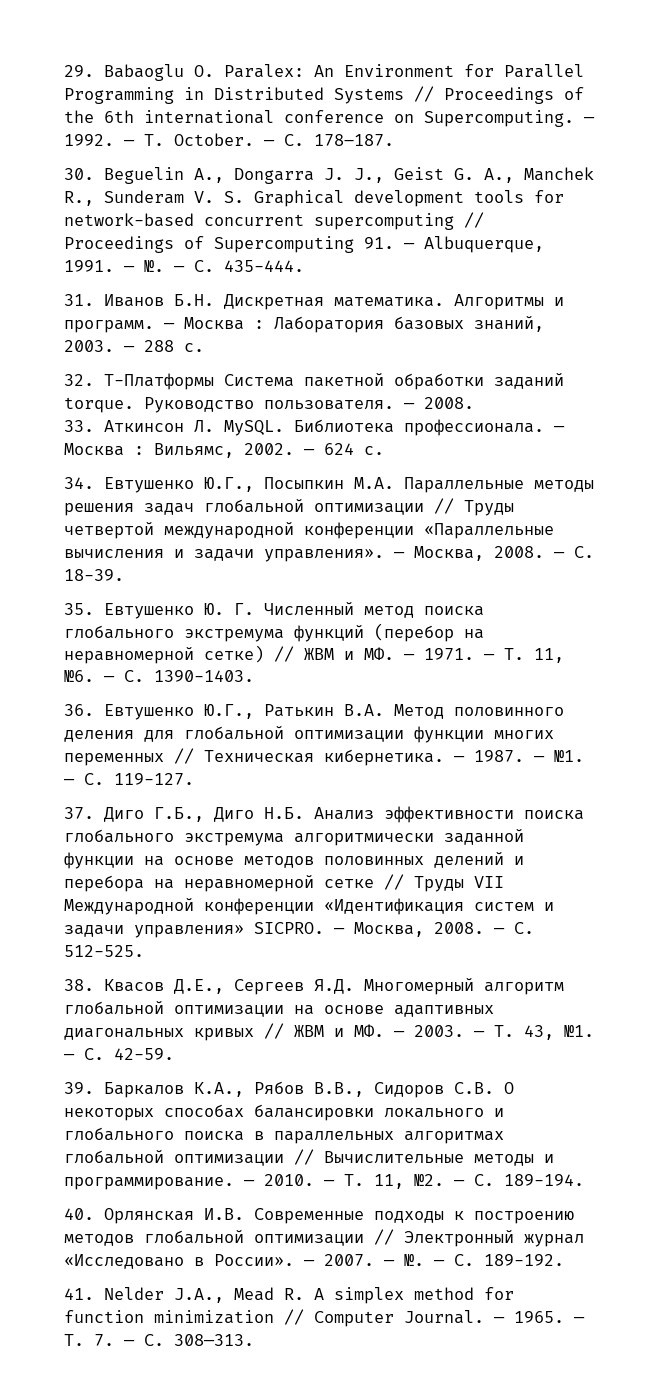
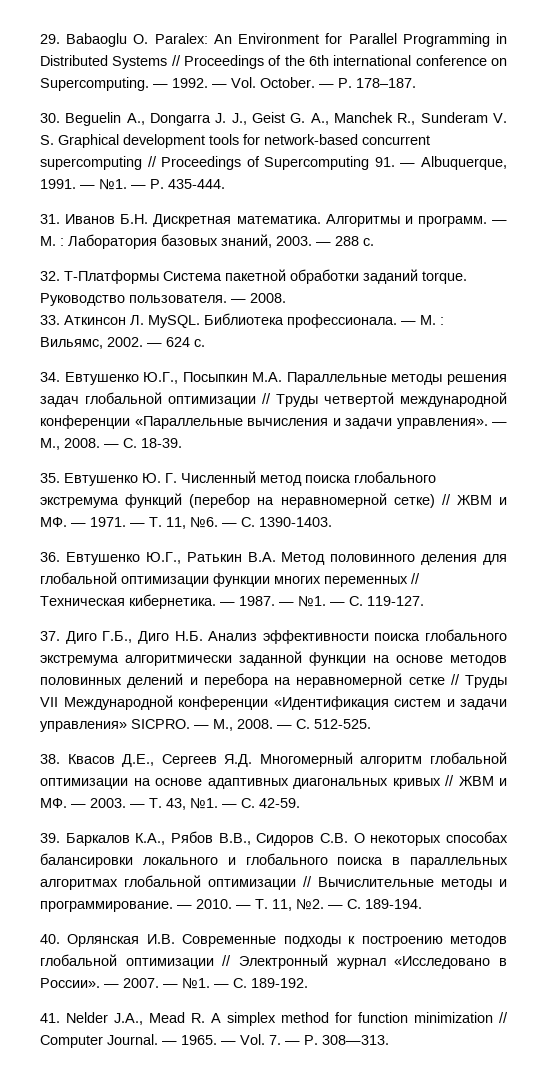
[144,134,164,146] Т. -> [231,77,256,88] Vol.
[284,134,304,146] C. -> [338,78,352,88] P.
[144,260,214,272] №. — C. -> [99,179,164,190] №1. — P.
[184,317,244,330] Москва -> [40,236,56,246] М.
[64,443,124,456] Москва -> [420,315,436,325] М.
[414,546,484,561] Москва, -> [40,438,60,450] М.,
[354,922,424,937] Москва, -> [213,719,233,731] М.,
[404,1254,424,1266] №. -> [182,978,210,989] №1.
[64,1334,84,1346] Т. -> [240,1034,265,1045] Vol.
[144,1334,164,1346] C. -> [304,1035,318,1045] P.

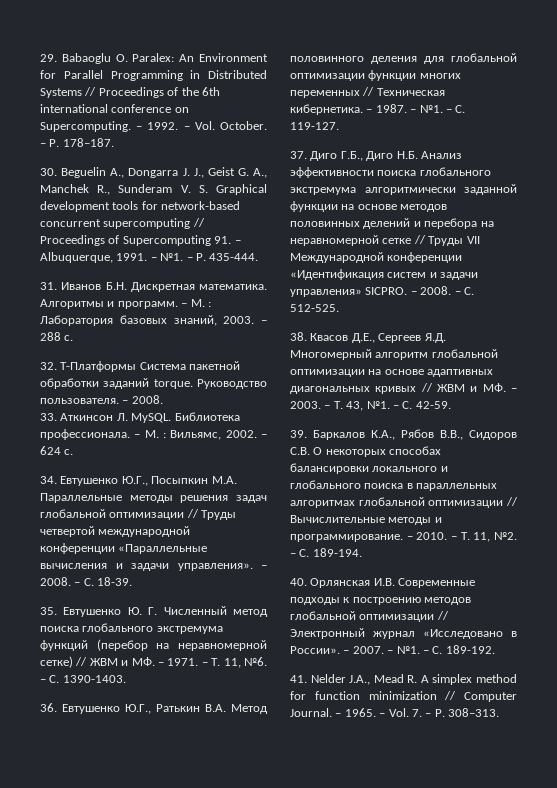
[153,78,227,88] — 1992. — -> [136,122,190,130] – 1992. –
[319,84,334,88] — -> [40,143,46,147] –
[400,163,416,167] — -> [234,240,241,244] –
[80,179,146,190] — №1. — -> [150,253,193,261] – №1. –
[492,220,507,224] — -> [181,303,188,307] –
[316,242,331,246] — -> [261,320,267,324] –
[231,299,246,303] — -> [122,400,129,404] –
[401,321,416,325] — -> [134,434,141,438] –
[147,343,162,347] — -> [261,434,267,438] –
[492,422,507,426] [40,438,119,450] — М., 2008. — -> [261,565,267,569] [40,577,81,586] – 2008. –
[71,517,145,527] — 1971. — -> [158,658,208,666] – 1971. –
[222,523,237,527] — -> [40,679,46,683] –
[220,596,345,607] — 1987. — №1. — -> [366,104,452,113] – 1987. – №1. –
[194,719,292,731] — М., 2008. — -> [410,286,461,295] – 2008. –
[71,798,145,808] — 2003. — -> [511,388,517,392] [290,401,331,409] – 2003. –
[222,804,237,808] — -> [392,405,399,409] –
[177,899,251,909] — 2010. — -> [406,532,457,540] – 2010. –
[328,905,343,909] — -> [290,553,296,557] –
[104,978,229,989] — 2007. — №1. — -> [343,646,429,654] – 2007. – №1. –
[162,1034,389,1045] — 1965. — Vol. 7. — P. 308—313. -> [335,708,499,717] – 1965. – Vol. 7. – P. 308–313.

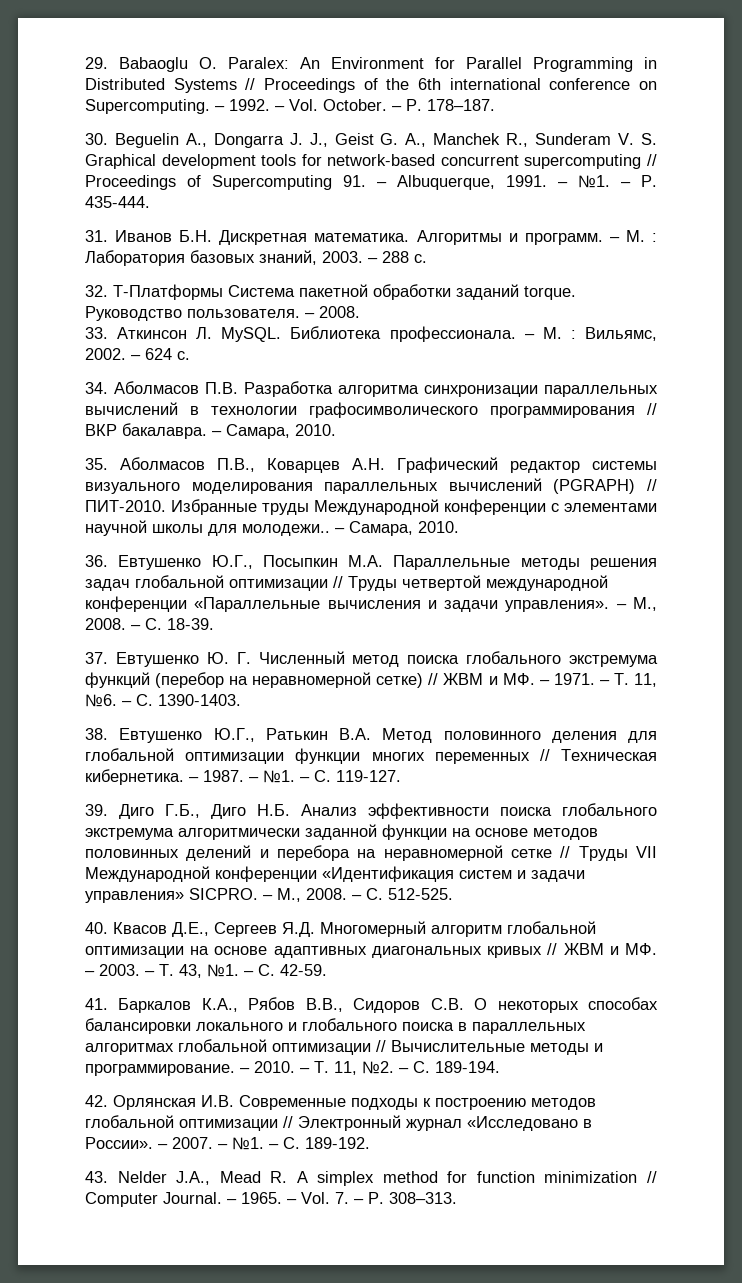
(57, 480) none -> [114,381,658,397] [85,402,657,418] [85,423,336,439] [85,457,657,473] [85,478,658,494] [85,499,657,515] [85,520,459,536] [85,555,108,567] Аболмасов П.В. Разработка алгоритма синхронизации параллельных вычислений в технологии графосимволического программирования // ВКР бакалавра. – Самара, 2010. // 35. Аболмасов П.В., Коварцев А.Н. Графический редактор системы визуального моделирования параллельных вычислений (PGRAPH) // ПИТ-2010. Избранные труды Международной конференции с элементами научной школы для молодежи.. – Самара, 2010. // 36.
(267, 567) none -> [633,597,657,611] М.,
[40,607,57,615] 35. -> [85,652,108,664] 37.
[40,703,57,712] 36. -> [85,728,108,740] 38.
[290,151,307,159] 37. -> [85,804,108,816] 39.
(417, 293) none -> [277,888,301,902] М.,
[290,332,307,341] 38. -> [85,922,108,934] 40.
[290,430,307,438] 39. -> [85,998,108,1010] 41.
[290,578,307,586] 40. -> [85,1095,108,1107] 42.
[290,675,307,683] 41. -> [85,1171,108,1183] 43.

